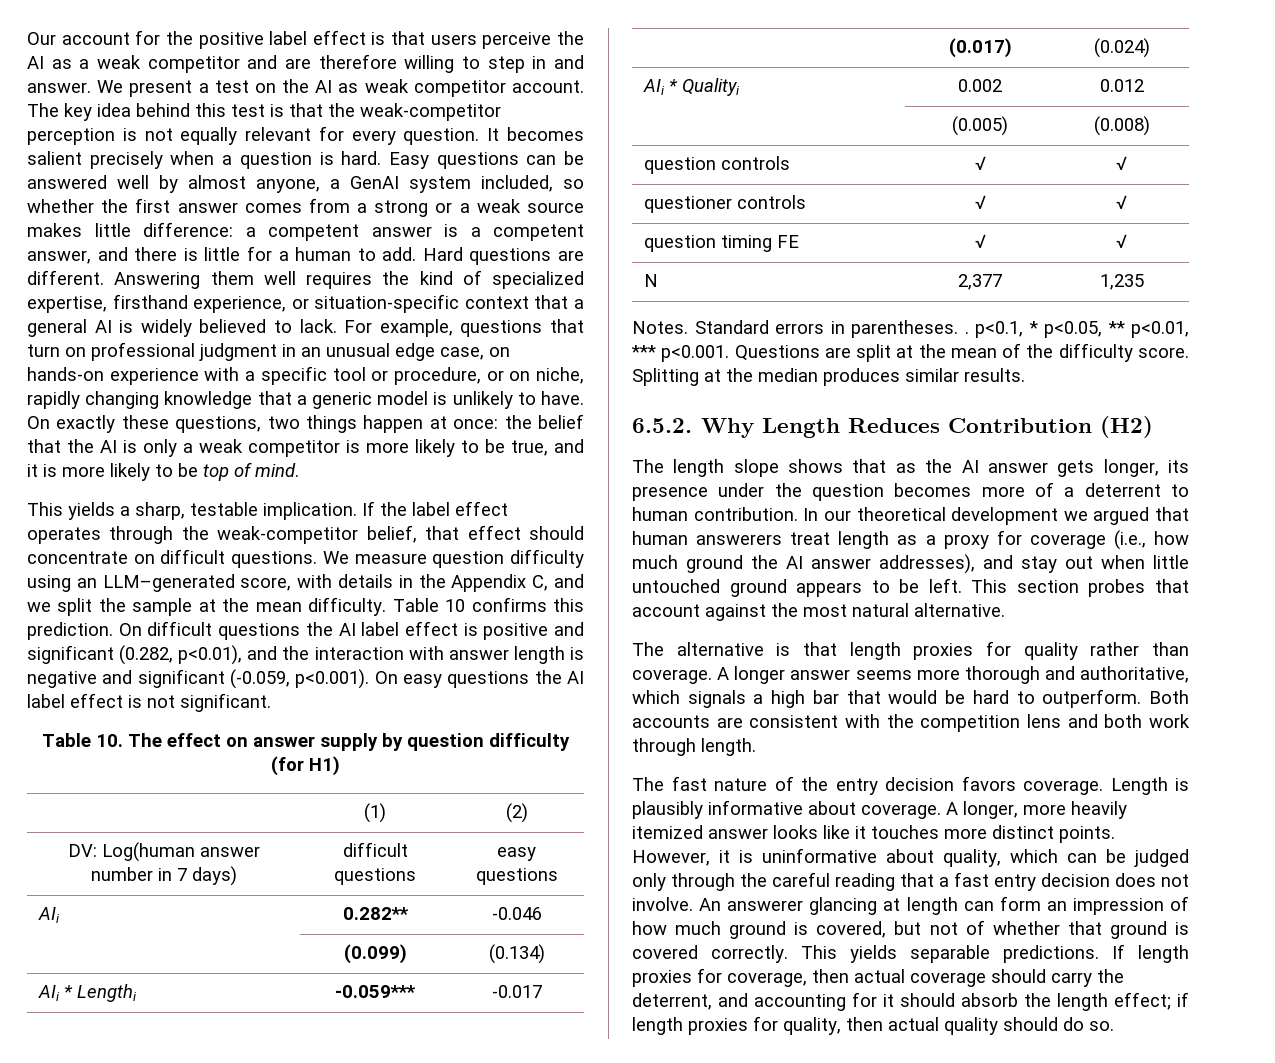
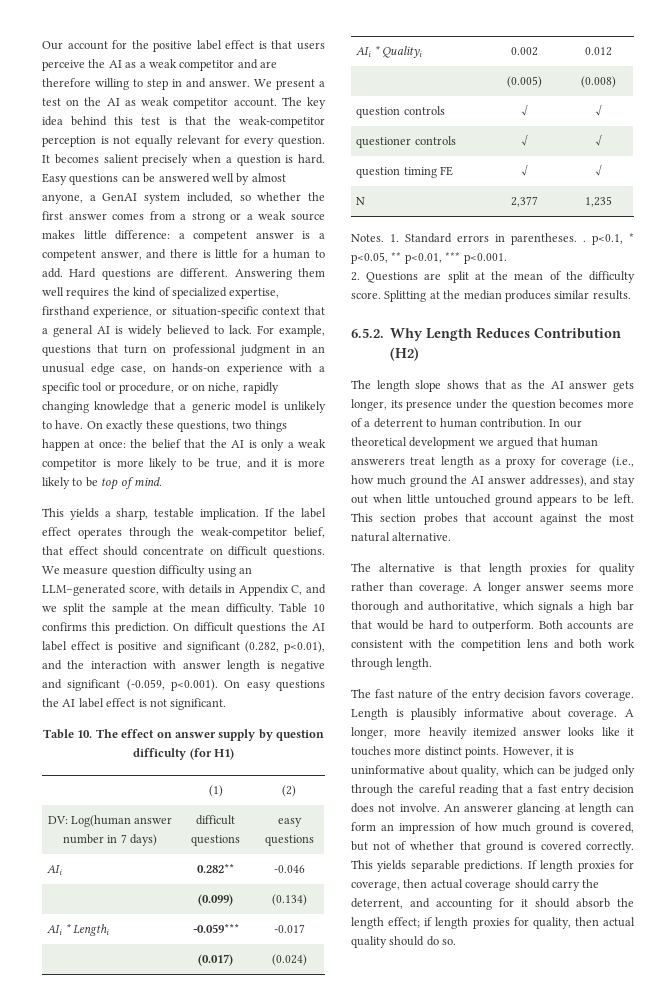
[418,574,446,588] the -> (236, 589) none
(688, 327) none -> [390,234,399,242] 1.
(730, 353) none -> [351,272,360,281] // 2.

